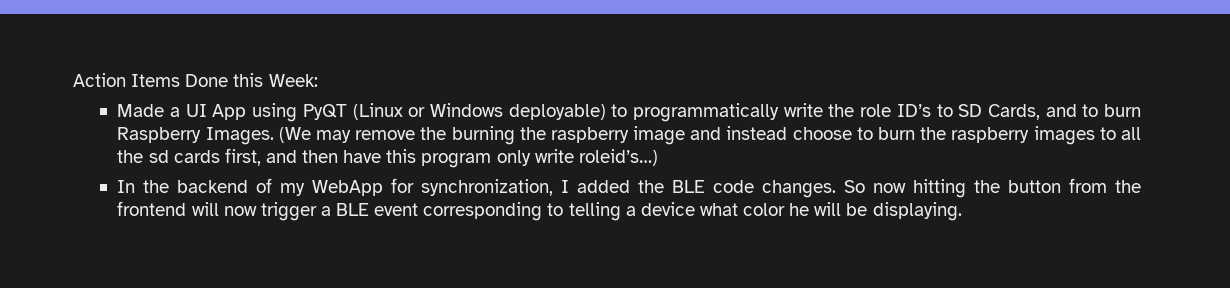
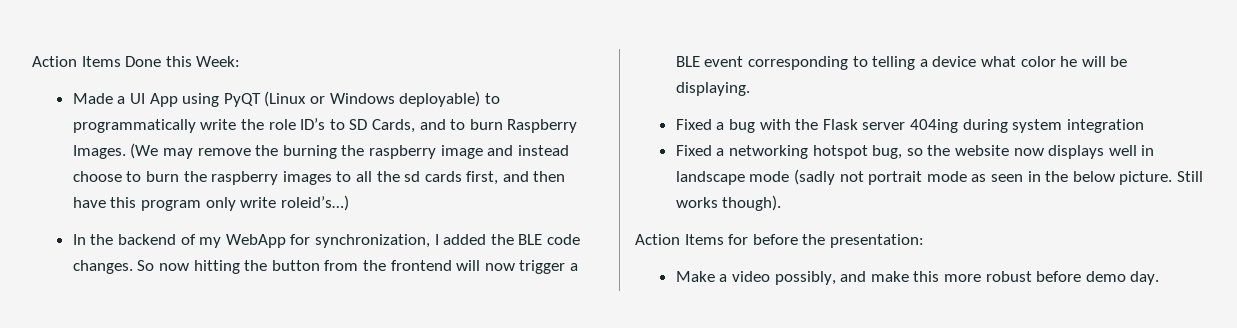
(962, 211) none -> [675,119,1144,133] [675,145,1155,159] [675,169,1203,185] [675,195,782,211] [635,234,924,248] [675,271,1160,285] // Fixed a bug with the Flask server 404ing during system integration // Fixed a networking hotspot bug, so the website now displays well in landscape mode (sadly not portrait mode as seen in the below picture. Still works though). // Action Items for before the presentation: // Make a video possibly, and make this more robust before demo day.

